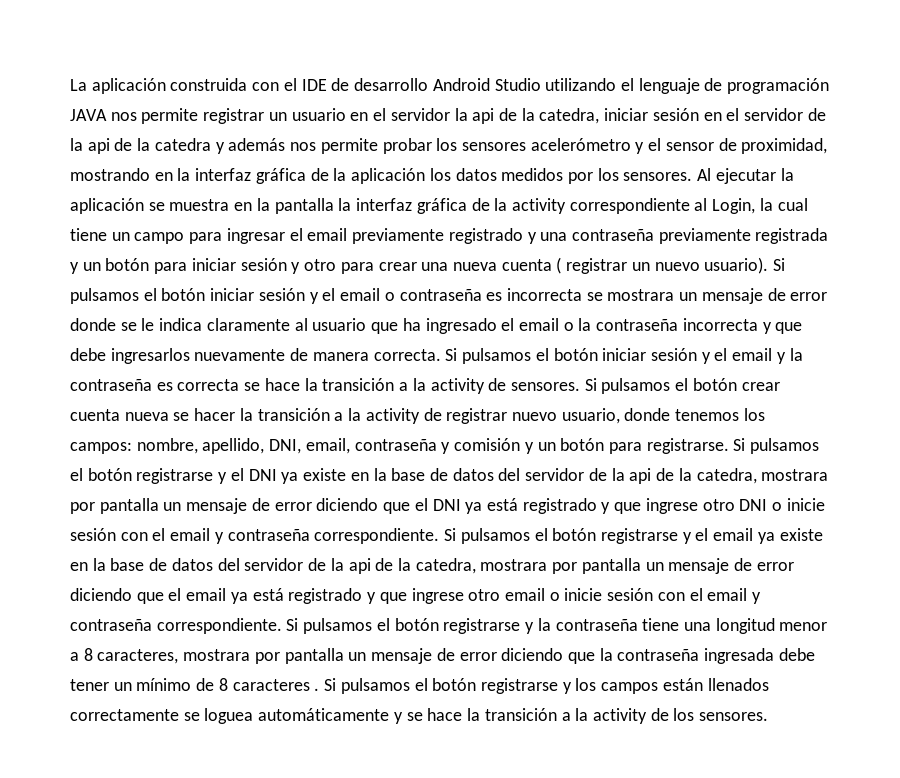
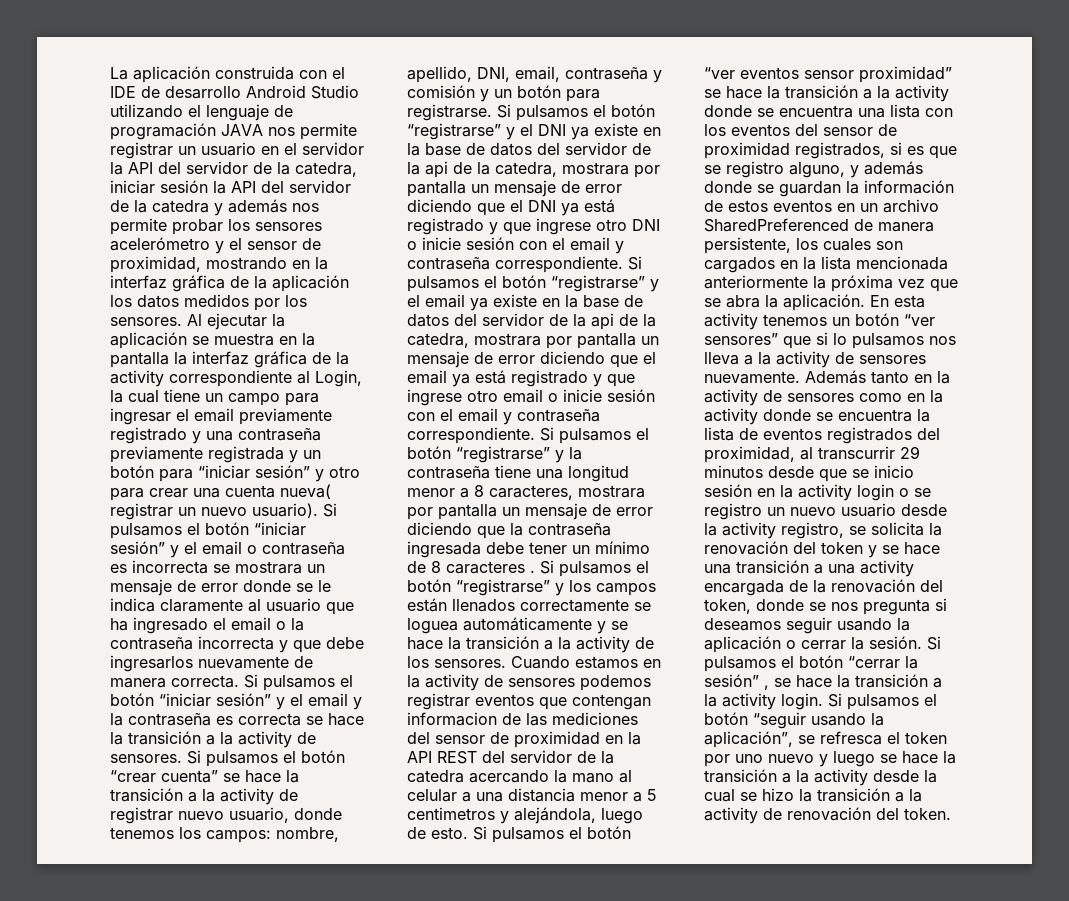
[472,108,495,124] api -> [128,161,248,174] API del servidor
[703,108,826,121] [70,138,110,154] en el servidor de la api -> [213,180,351,194] la API del servidor
[191,258,287,271] iniciar sesión -> [198,465,310,479] “iniciar sesión”
[452,257,562,274] nueva cuenta ( -> [225,484,331,499] cuenta nueva(
[210,288,305,301] iniciar sesión -> [254,522,306,536] [110,541,165,554] “iniciar sesión”
[602,348,697,361] iniciar sesión -> [159,693,271,707] “iniciar sesión”
[741,382,780,391] [70,408,236,421] crear cuenta nueva se hacer -> [110,770,281,783] “crear cuenta” se hace
[136,468,214,484] registrarse -> [407,123,501,140] “registrarse”
[600,528,678,544] registrarse -> [551,275,645,292] “registrarse”
[443,618,521,634] registrarse -> [456,446,550,463] “registrarse”
[480,678,558,694] registrarse -> [456,579,550,596] “registrarse”
(769, 716) none -> [511,656,661,669] [407,674,651,691] [407,693,651,710] [407,712,638,726] [407,731,641,748] [407,750,614,764] [407,770,632,783] [407,788,657,802] [407,807,643,824] [407,826,631,843] [704,66,952,83] [704,85,949,102] [704,104,953,118] [704,124,897,136] [704,142,957,159] [704,161,923,178] [704,180,954,197] [704,199,939,213] [704,218,934,232] [704,237,903,254] [704,256,948,273] [704,275,958,292] [704,294,925,311] [704,313,935,330] [704,332,956,349] [704,351,926,368] [704,370,950,384] [704,389,943,406] [704,408,930,425] [704,427,940,444] [704,446,920,463] [704,465,914,482] [704,484,931,501] [704,503,947,520] [704,522,942,539] [704,541,940,558] [704,560,914,577] [704,579,943,596] [704,598,947,615] [704,617,910,634] [704,636,941,653] [704,655,918,672] [704,674,942,690] [704,693,937,710] [704,712,884,729] [704,731,947,748] [704,751,956,767] [704,769,937,786] [704,788,922,802] [704,807,951,824] Cuando estamos en la activity de sensores podemos registrar eventos que contengan informacion de las mediciones del sensor de proximidad en la API REST del servidor de la catedra acercando la mano al celular a una distancia menor a 5 centimetros y alejándola, luego de esto. Si pulsamos el botón “ver eventos sensor proximidad” se hace la transición a la activity donde se encuentra una lista con los eventos del sensor de proximidad registrados, si es que se registro alguno, y además donde se guardan la información de estos eventos en un archivo SharedPreferenced de manera persistente, los cuales son cargados en la lista mencionada anteriormente la próxima vez que se abra la aplicación. En esta activity tenemos un botón “ver sensores” que si lo pulsamos nos lleva a la activity de sensores nuevamente. Además tanto en la activity de sensores como en la activity donde se encuentra la lista de eventos registrados del proximidad, al transcurrir 29 minutos desde que se inicio sesión en la activity login o se registro un nuevo usuario desde la activity registro, se solicita la renovación del token y se hace una transición a una activity encargada de la renovación del token, donde se nos pregunta si deseamos seguir usando la aplicación o cerrar la sesión. Si pulsamos el botón “cerrar la sesión” , se hace la transición a la activity login. Si pulsamos el botón “seguir usando la aplicación”, se refresca el token por uno nuevo y luego se hace la transición a la activity desde la cual se hizo la transición a la activity de renovación del token.

